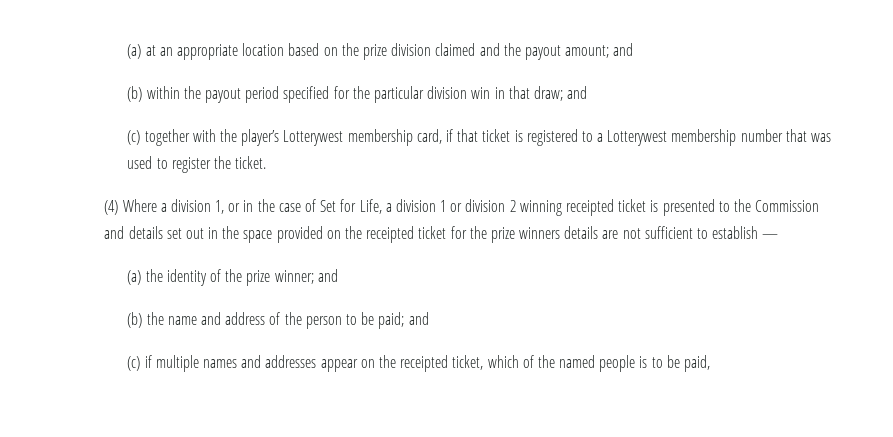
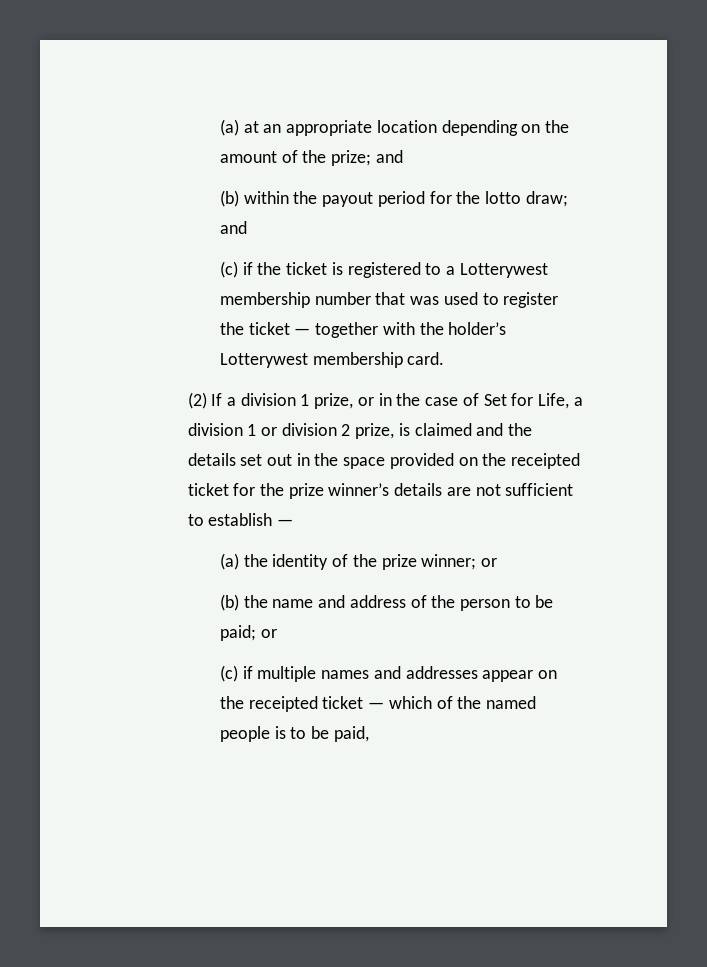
[288,43,610,60] based on the prize division claimed and the payout amount; -> [441,120,569,136] [219,150,372,166] depending on the amount of the prize;
[283,86,588,103] [127,129,479,146] specified for the particular division win in that draw; and // (c) together with the player’s Lotterywest membership card, if that -> [429,191,568,207] [219,221,247,234] [219,261,282,278] for the lotto draw; and // (c) if the
[235,156,267,169] [104,199,225,215] ticket. // (4) Where a division 1, -> [248,322,507,338] [219,352,445,368] [187,392,354,409] ticket — together with the holder’s Lotterywest membership card. // (2) If a division 1 prize,
[519,199,820,216] [104,226,125,239] winning receipted ticket is presented to the Commission and -> [355,423,533,439] prize, is claimed and the
[519,227,561,239] winners -> [328,483,390,496] winner’s
[317,269,338,282] and -> [480,558,497,567] or
[408,312,429,325] and -> [260,629,277,638] or
[452,355,484,370] ticket, -> [322,696,385,709] ticket —

